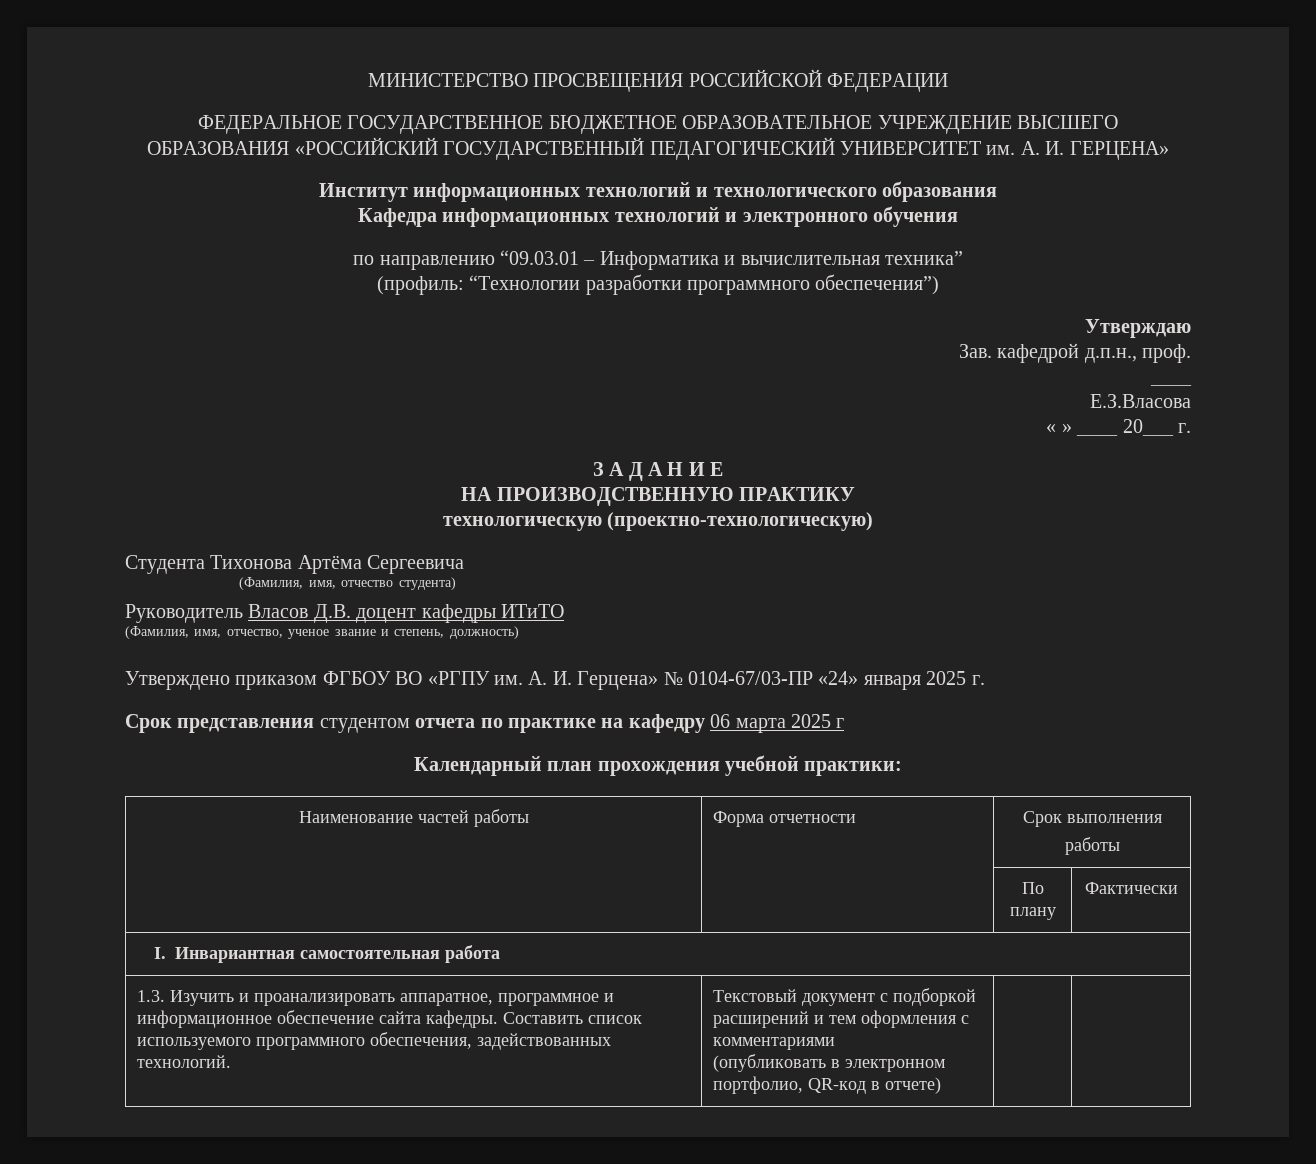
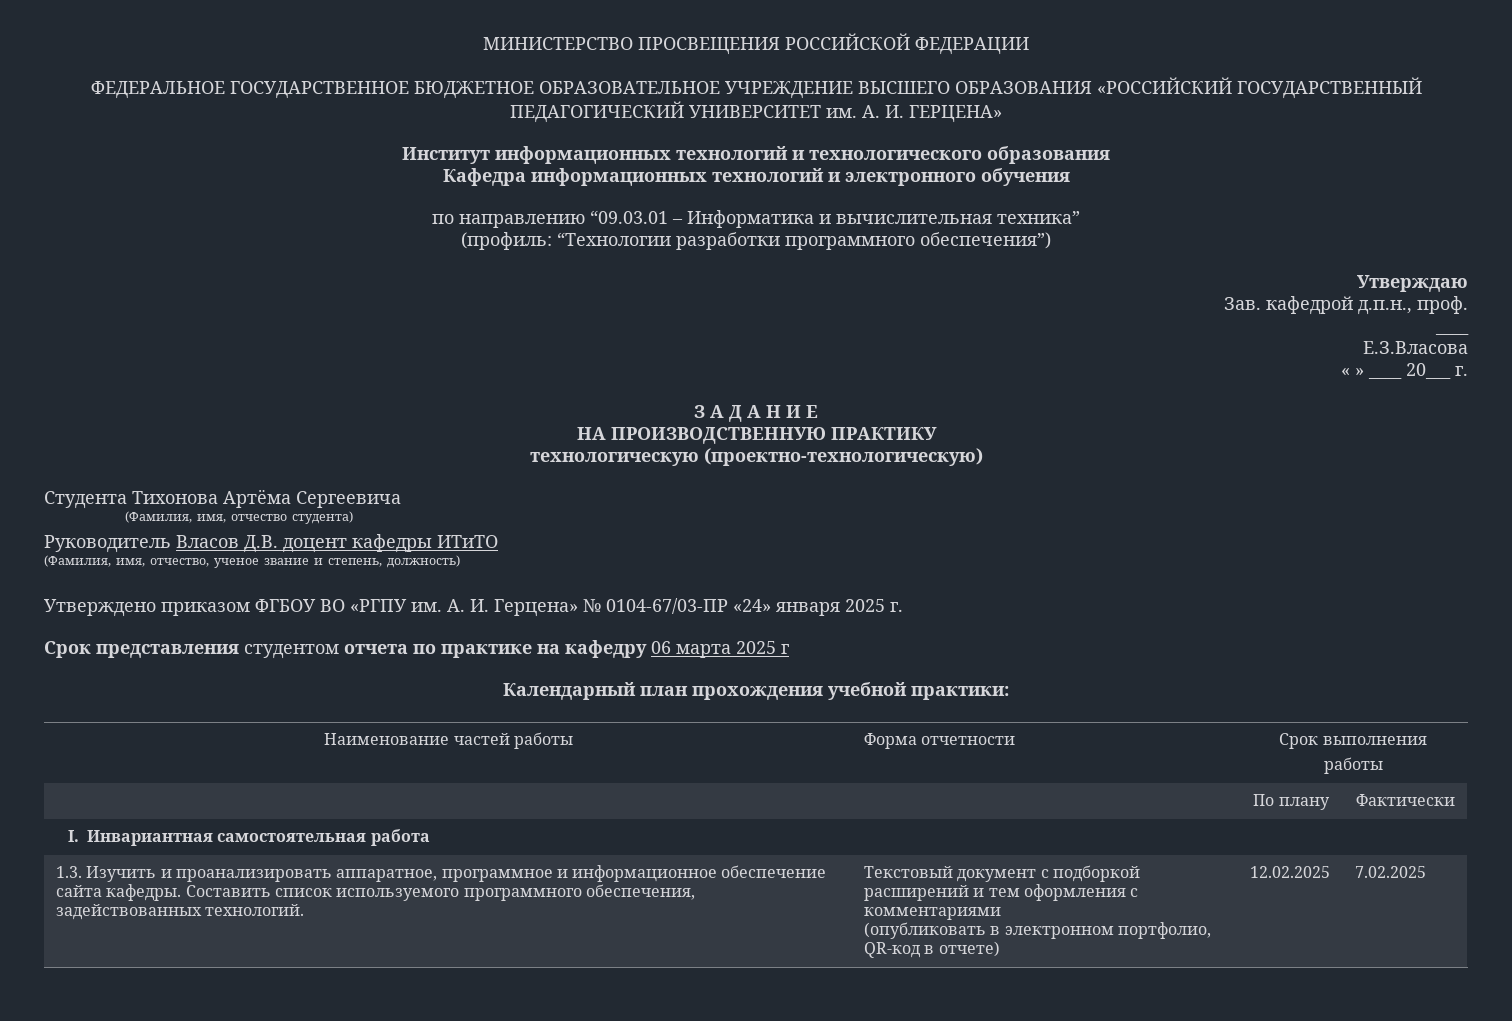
(942, 1085) | -> [1249,866,1330,878] [1354,866,1426,878] 12.02.2025 | 7.02.2025

